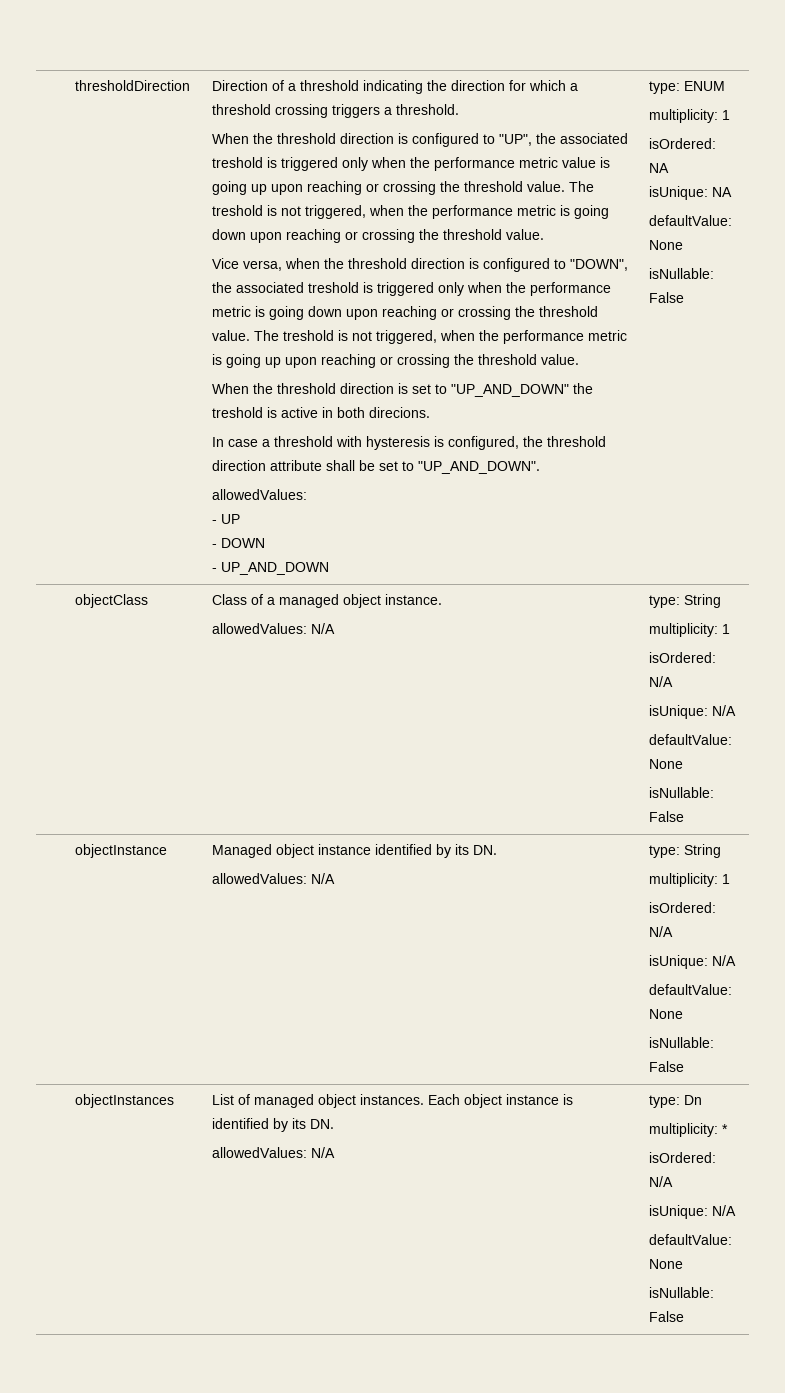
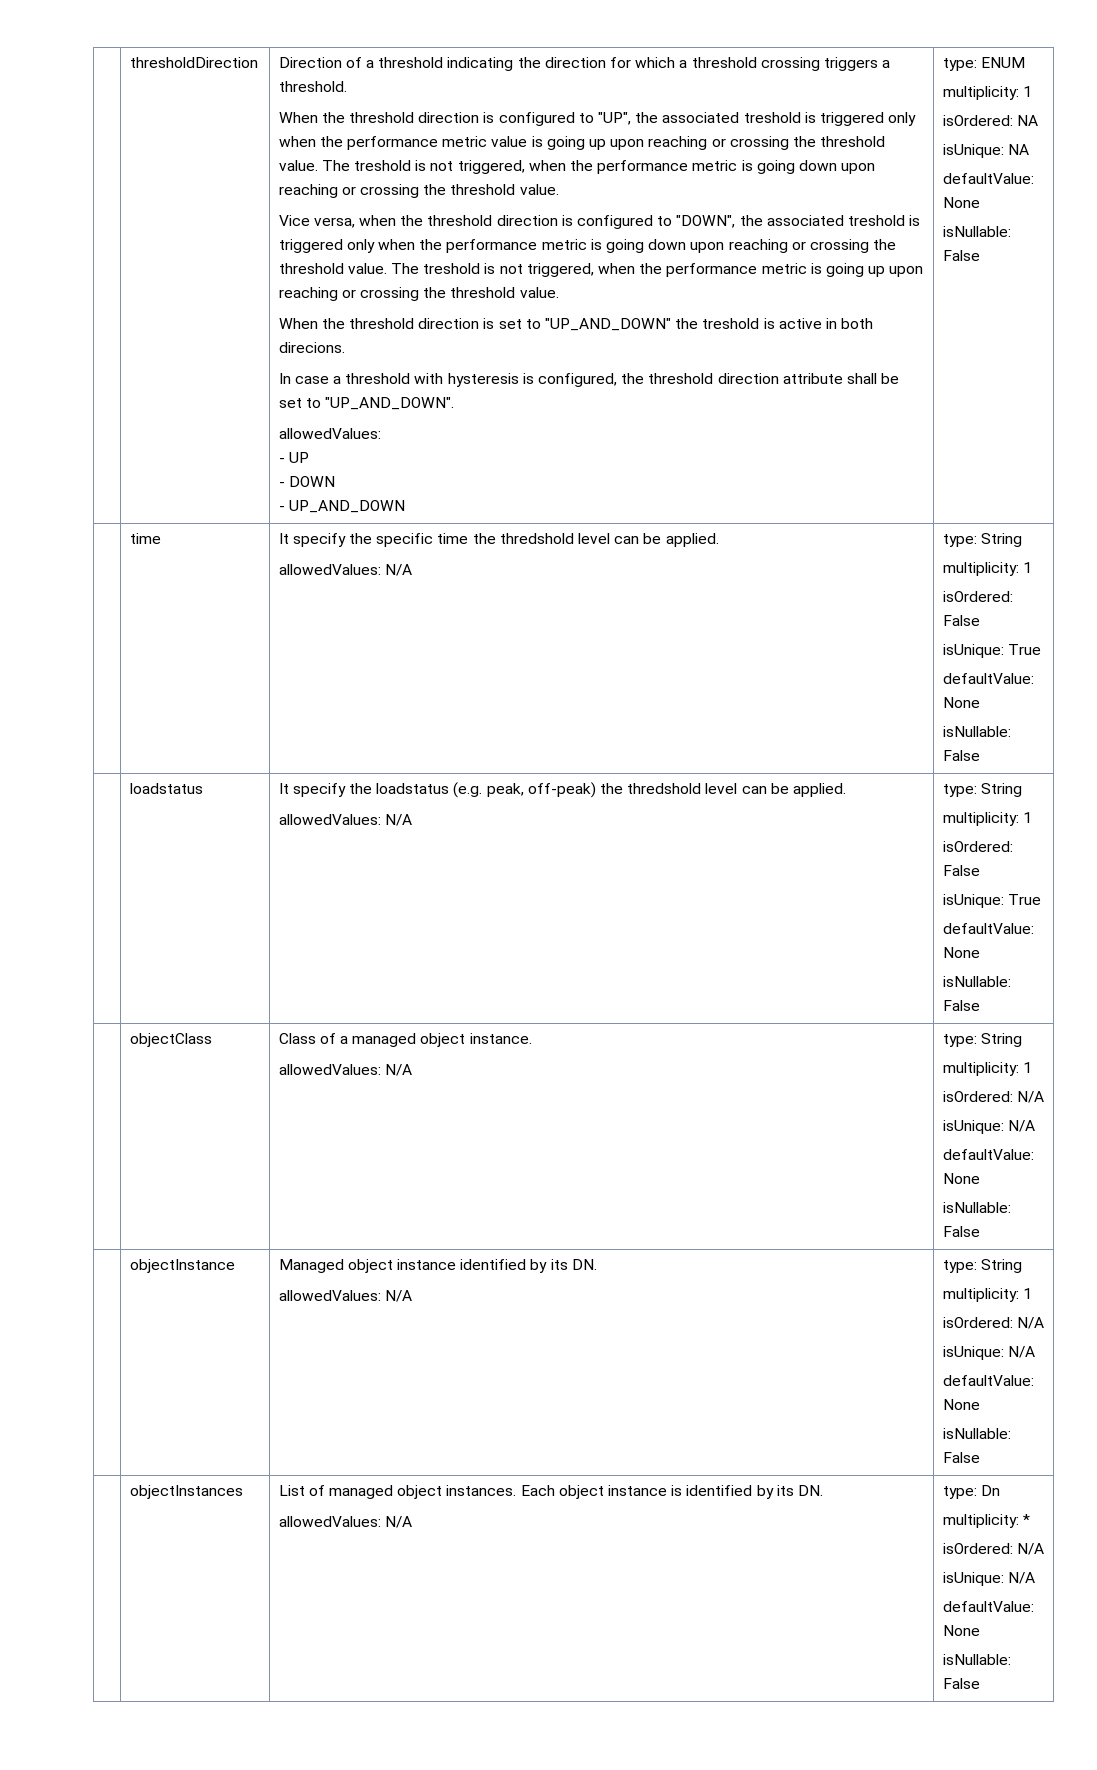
(684, 297) none -> [129,533,161,544] [278,533,719,547] [278,564,412,576] [942,533,1022,547] [942,562,1032,576] [942,591,1013,602] [942,615,980,626] [942,644,1041,658] [942,673,1034,684] [942,697,980,708] [942,726,1011,737] [942,750,980,761] [129,783,203,794] [278,782,846,798] [278,814,412,826] [942,783,1022,797] [942,812,1032,826] [942,841,1013,852] [942,865,980,876] [942,894,1041,908] [942,923,1034,934] [942,947,980,958] [942,976,1011,987] [942,1000,980,1011] // | time | It specify the specific time the thredshold level can be applied. // allowedValues: N/A | type: String // multiplicity: 1 // isOrdered: False // isUnique: True // defaultValue: None // isNullable: False // | loadstatus | It specify the loadstatus (e.g. peak, off-peak) the thredshold level can be applied. // allowedValues: N/A | type: String // multiplicity: 1 // isOrdered: False // isUnique: True // defaultValue: None // isNullable: False

